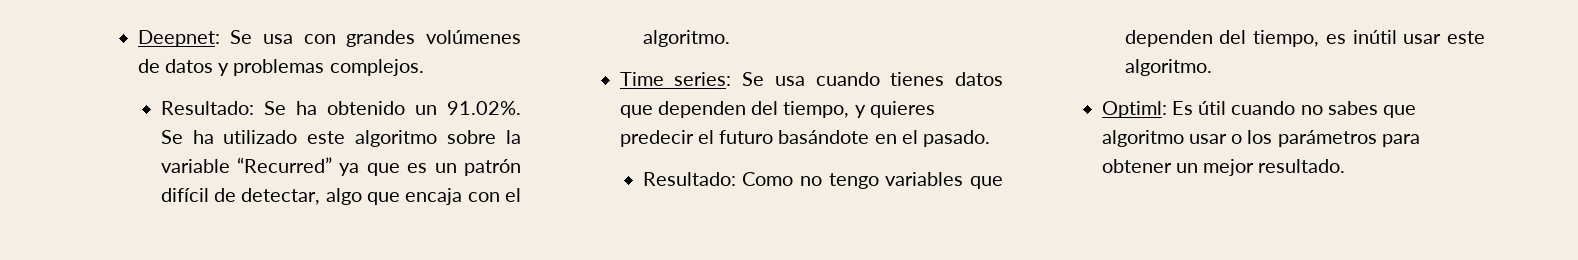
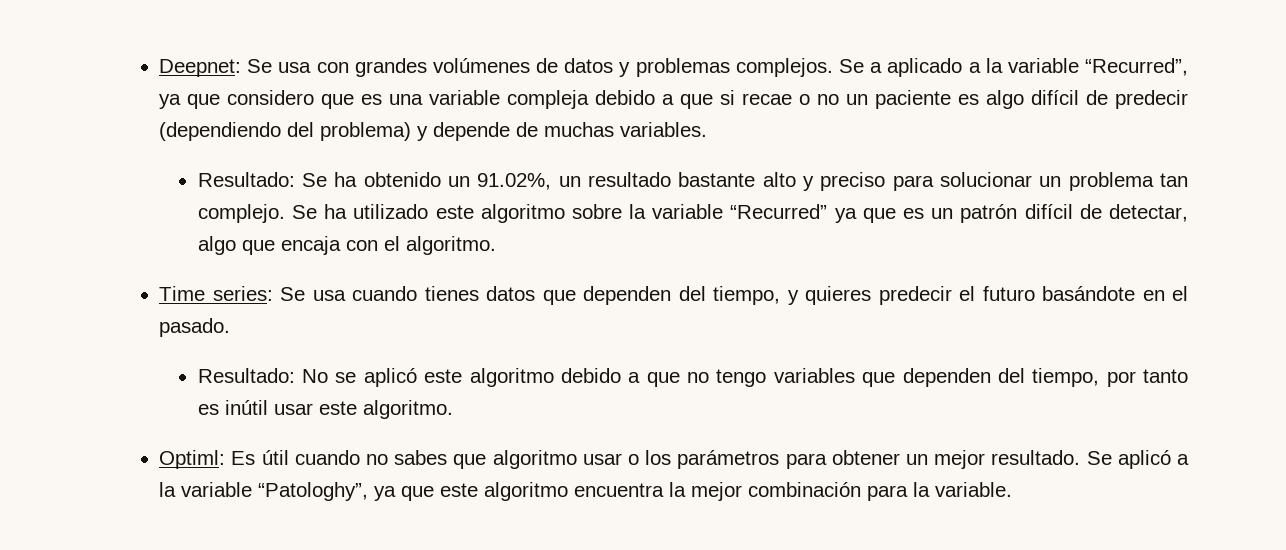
(424, 67) none -> [838,58,1188,77] [159,90,1189,109] [159,122,708,141] Se a aplicado a la variable “Recurred”, ya que considero que es una variable compleja debido a que si recae o no un paciente es algo difícil de predecir (dependiendo del problema) y depende de muchas variables.
[447,101,521,115] 91.02%. -> [477,172,1189,191] [197,204,285,223] 91.02%, un resultado bastante alto y preciso para solucionar un problema tan complejo.
[742,172,794,186] Como -> [302,368,680,387] No se aplicó este algoritmo debido a que
(1320, 38) none -> [1106,369,1188,387] por tanto
(1346, 166) none -> [1086,450,1189,469] [159,482,1013,501] Se aplicó a la variable “Patologhy”, ya que este algoritmo encuentra la mejor combinación para la variable.

